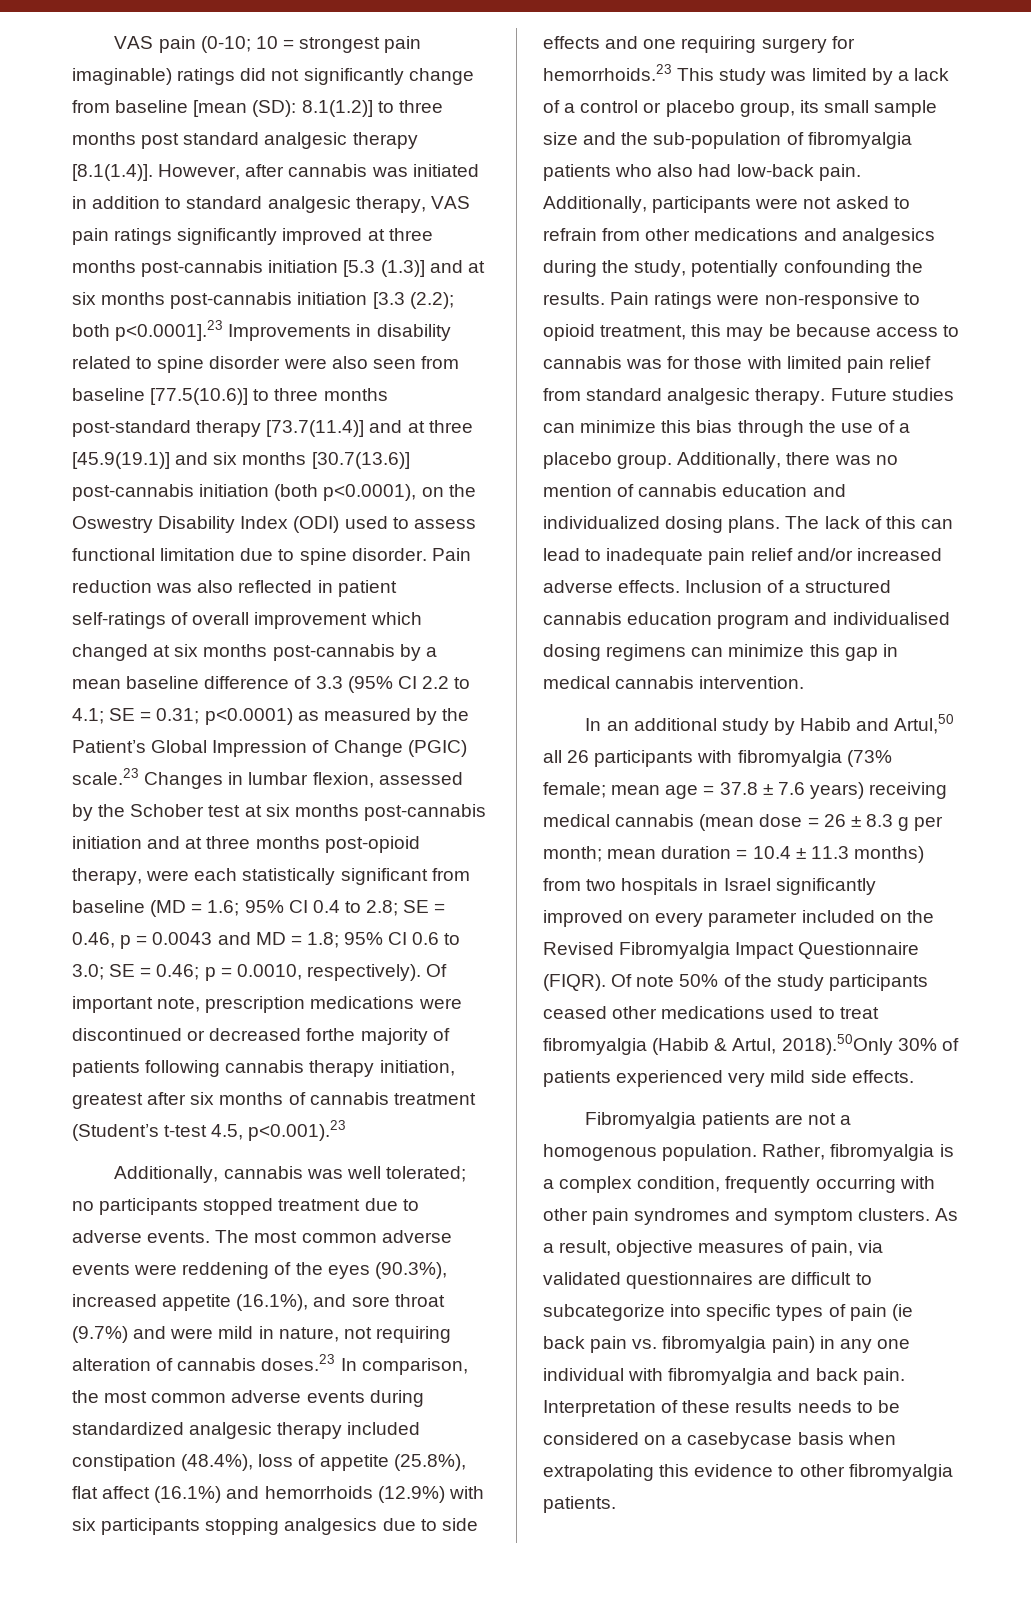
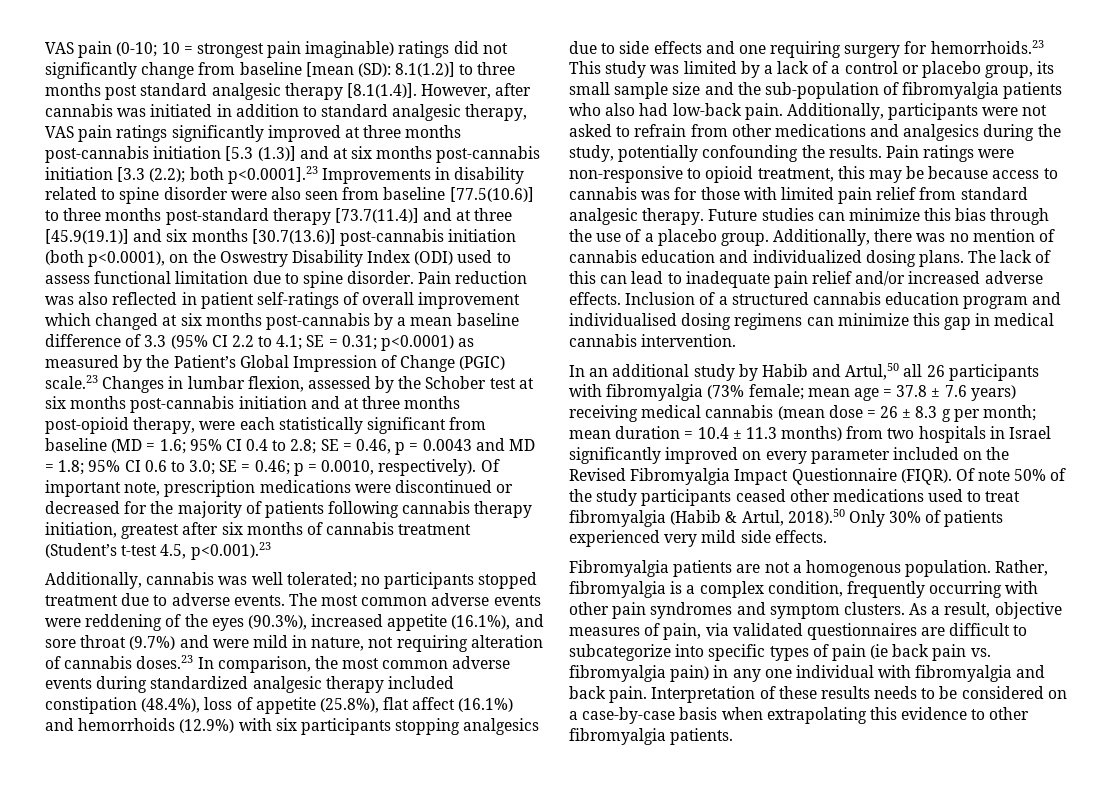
[306,1028,356,1041] forthe -> [124,501,174,514] for the
[781,1034,893,1055] 2018).50Only -> [787,509,885,527] 2018).50 Only
[687,1432,793,1449] casebycase -> [582,707,676,724] case-by-case

